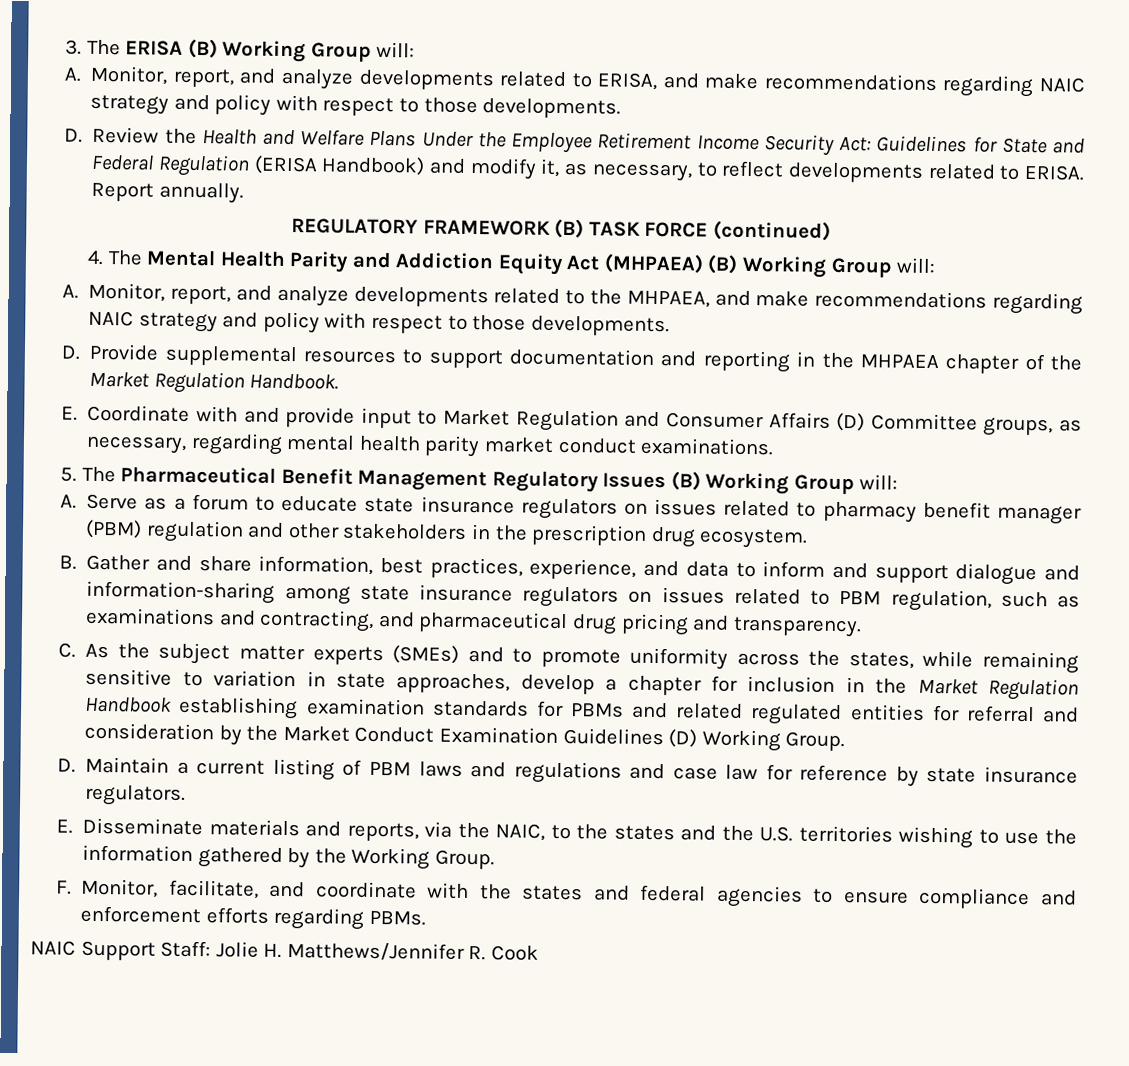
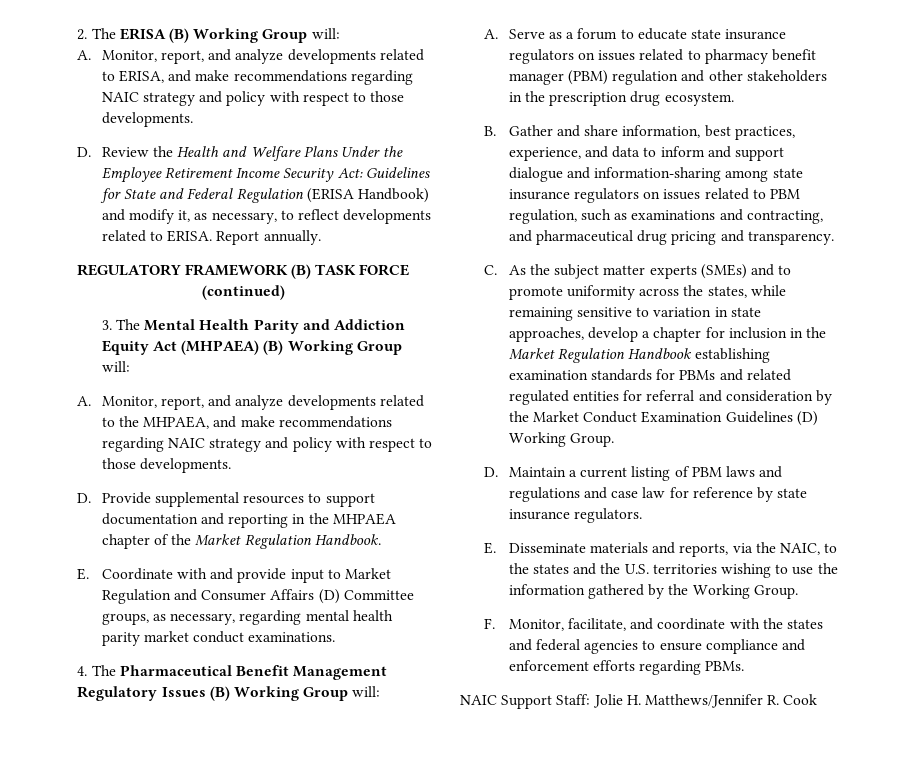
[65,39,83,55] 3. -> [77,29,88,40] 2.
[87,249,105,265] 4. -> [101,320,112,330] 3.
[60,467,78,482] 5. -> [77,666,88,676] 4.

